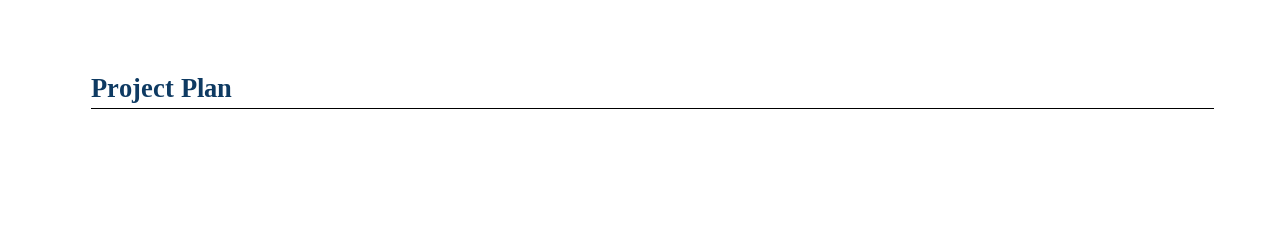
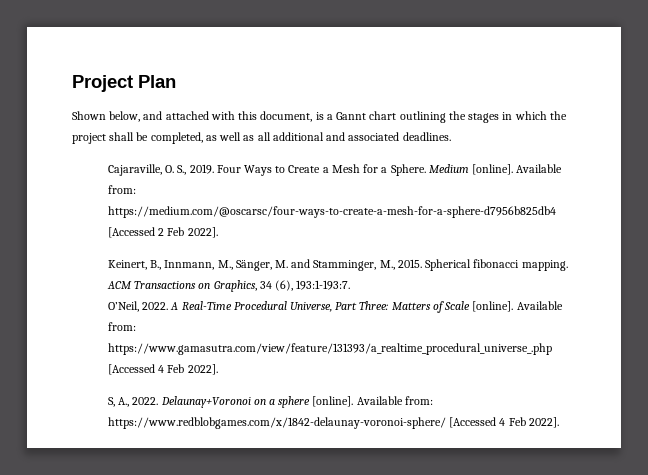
(233, 87) none -> [72,111,567,123] [72,132,451,144] [107,164,563,176] [107,185,136,194] [107,206,556,218] [107,227,218,238] [107,259,568,271] [106,280,351,292] [107,301,563,313] [107,322,136,331] [107,343,552,355] [107,364,218,375] [107,396,433,408] [107,417,559,429] // Shown below, and attached with this document, is a Gannt chart outlining the stages in which the project shall be completed, as well as all additional and associated deadlines. // Cajaraville, O. S., 2019. Four Ways to Create a Mesh for a Sphere. Medium [online]. Available from: https://medium.com/@oscarsc/four-ways-to-create-a-mesh-for-a-sphere-d7956b825db4 [Accessed 2 Feb 2022]. // Keinert, B., Innmann, M., Sänger, M. and Stamminger, M., 2015. Spherical fibonacci mapping. ACM Transactions on Graphics, 34 (6), 193:1-193:7. // O’Neil, 2022. A Real-Time Procedural Universe, Part Three: Matters of Scale [online]. Available from: https://www.gamasutra.com/view/feature/131393/a_realtime_procedural_universe_.php [Accessed 4 Feb 2022]. // S, A., 2022. Delaunay+Voronoi on a sphere [online]. Available from: https://www.redblobgames.com/x/1842-delaunay-voronoi-sphere/ [Accessed 4 Feb 2022].

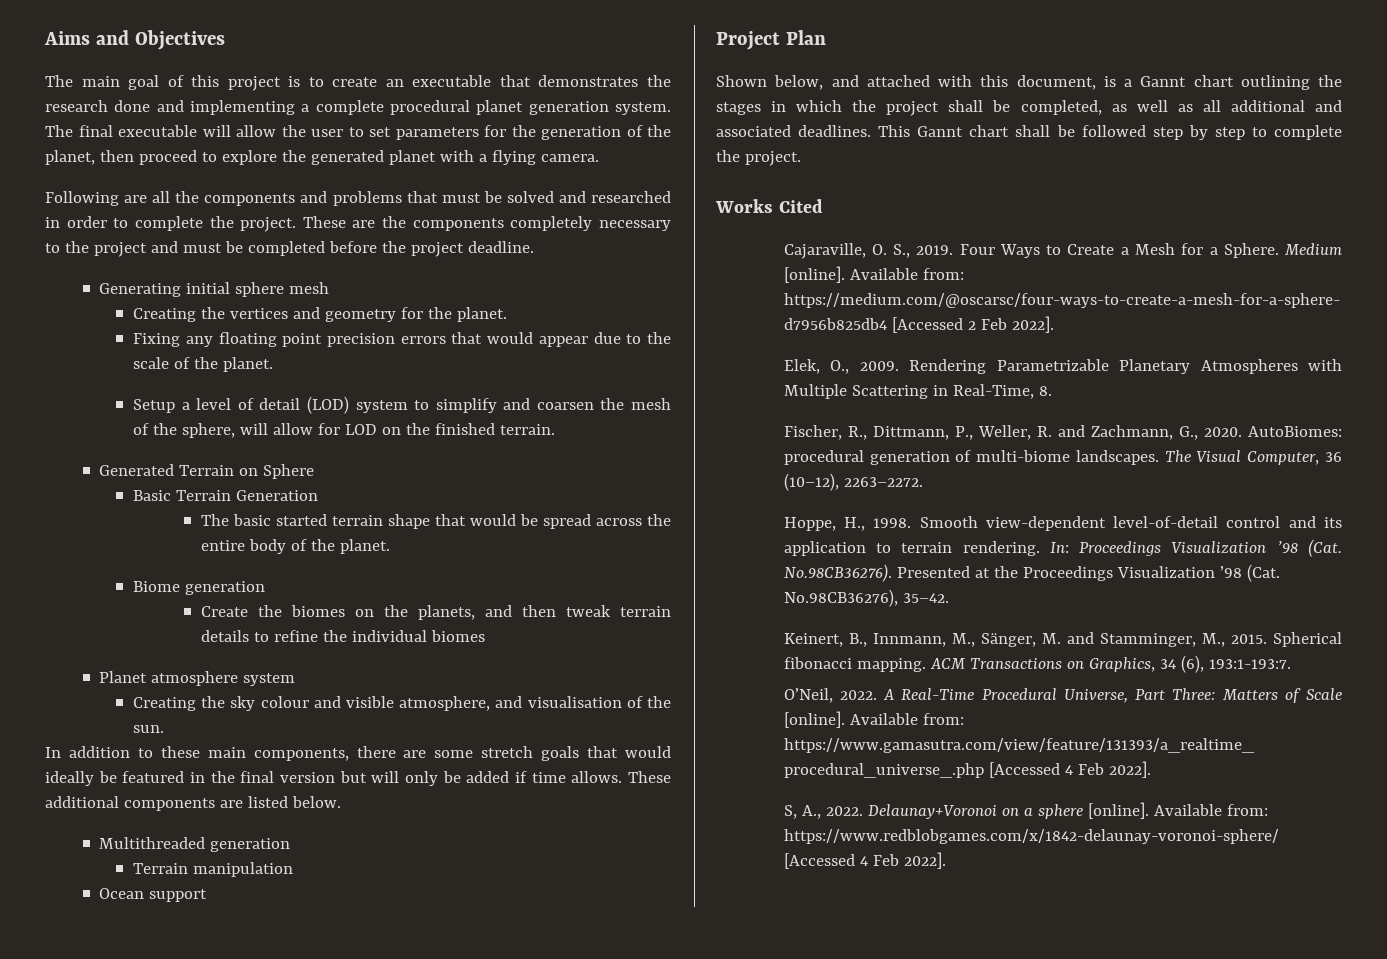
(72, 83) none -> [44,30,225,50] [45,75,672,91] [45,100,671,115] [45,125,671,140] [45,150,599,165] [45,191,671,206] [45,216,671,232] [45,241,534,257] [99,282,330,297] [133,307,508,322] [133,332,671,347] [133,357,274,372] [133,396,672,414] [133,423,556,438] [99,464,315,479] [133,490,319,501] [200,514,671,529] [200,539,390,554] [133,581,266,595] [200,605,671,620] [200,630,485,642] [99,671,296,686] [133,696,672,711] [133,725,165,733] [45,746,671,761] [45,771,671,786] [45,796,341,811] [99,837,291,852] [133,862,294,877] [99,888,208,902] Aims and Objectives // The main goal of this project is to create an executable that demonstrates the research done and implementing a complete procedural planet generation system. The final executable will allow the user to set parameters for the generation of the planet, then proceed to explore the generated planet with a flying camera. // Following are all the components and problems that must be solved and researched in order to complete the project. These are the components completely necessary to the project and must be completed before the project deadline. // Generating initial sphere mesh // Creating the vertices and geometry for the planet. // Fixing any floating point precision errors that would appear due to the scale of the planet. // Setup a level of detail (LOD) system to simplify and coarsen the mesh of the sphere, will allow for LOD on the finished terrain. // Generated Terrain on Sphere // Basic Terrain Generation // The basic started terrain shape that would be spread across the entire body of the planet. // Biome generation // Create the biomes on the planets, and then tweak terrain details to refine the individual biomes // Planet atmosphere system // Creating the sky colour and visible atmosphere, and visualisation of the sun. // In addition to these main components, there are some stretch goals that would ideally be featured in the final version but will only be added if time allows. These additional components are listed below. // Multithreaded generation // Terrain manipulation // Ocean support //
(451, 136) none -> [878,125,1342,140] [716,150,801,166] [715,199,823,213] This Gannt chart shall be followed step by step to complete the project. // Works Cited
(218, 232) none -> [783,359,1342,374] [783,384,1052,399] [783,425,1342,440] [783,450,1342,465] [783,473,923,491] [783,516,1342,531] [783,539,1342,557] [783,564,1280,582] [783,589,949,607] // Elek, O., 2009. Rendering Parametrizable Planetary Atmospheres with Multiple Scattering in Real-Time, 8. // Fischer, R., Dittmann, P., Weller, R. and Zachmann, G., 2020. AutoBiomes: procedural generation of multi-biome landscapes. The Visual Computer, 36 (10–12), 2263–2272. // Hoppe, H., 1998. Smooth view-dependent level-of-detail control and its application to terrain rendering. In: Proceedings Visualization ’98 (Cat. No.98CB36276). Presented at the Proceedings Visualization ’98 (Cat. No.98CB36276), 35–42.

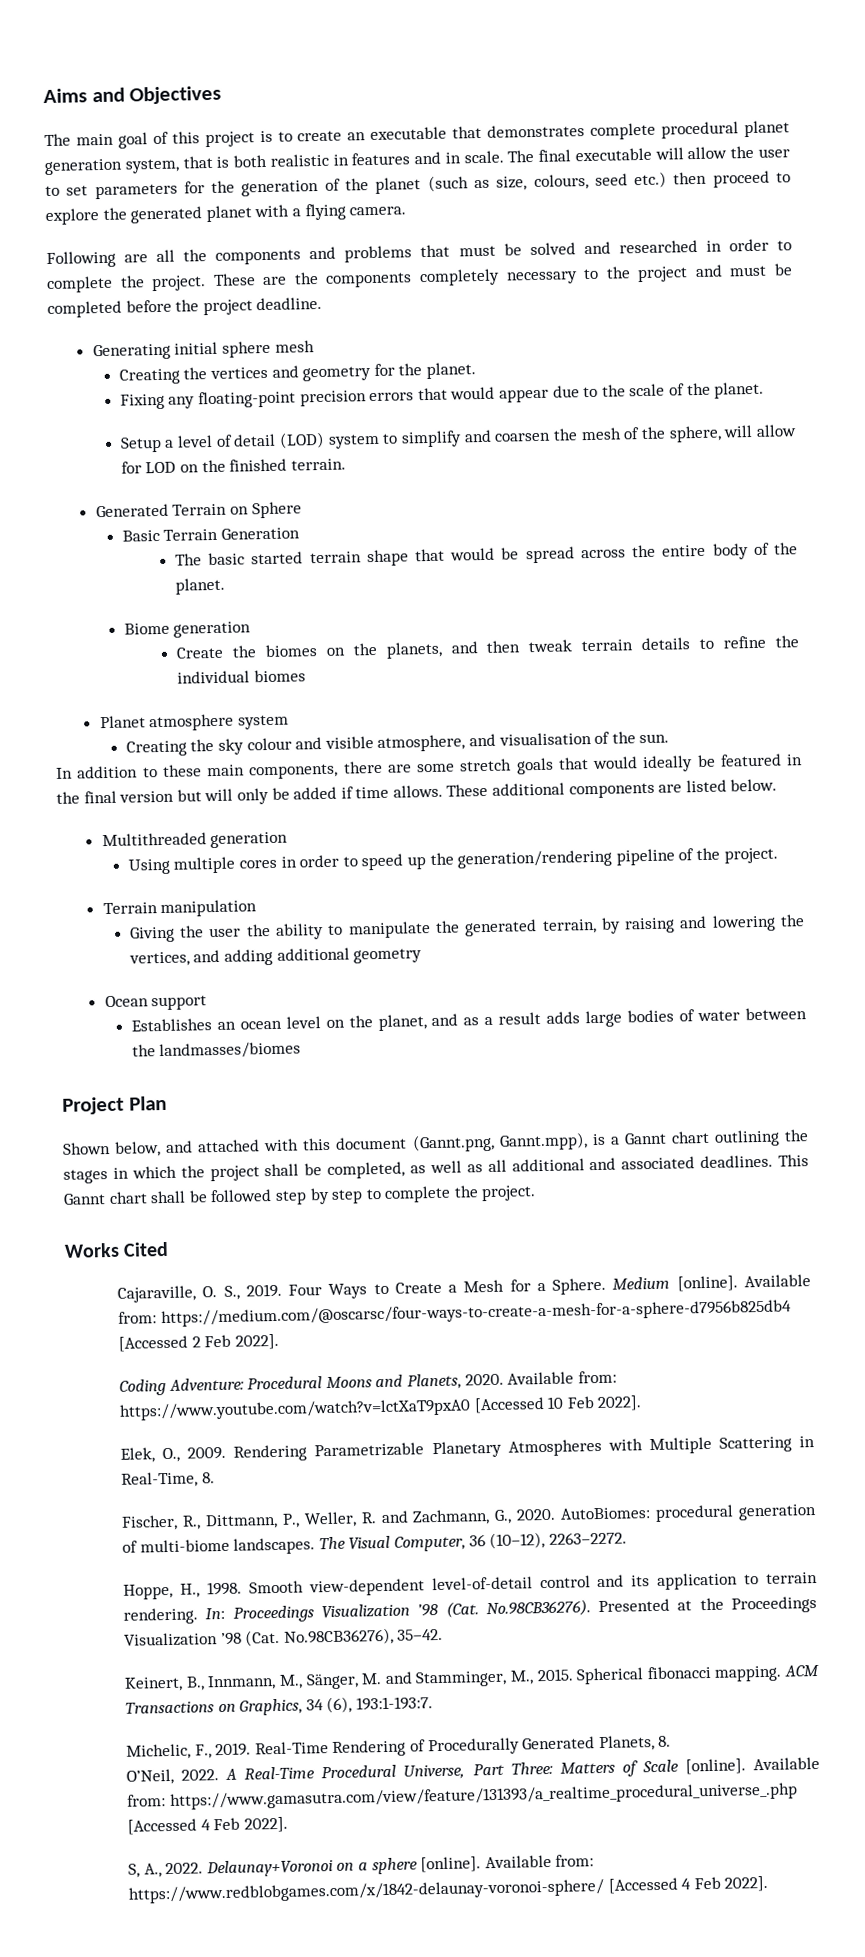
[647,75,672,87] [45,100,671,115] the research done and implementing a complete procedural planet generation system. -> [590,120,790,140] [44,150,504,176] complete procedural planet generation system, that is both realistic in features and in scale.
[45,150,95,165] planet, -> [375,171,668,194] planet (such as size, colours, seed etc.)
[218,332,323,347] floating point -> [198,390,297,409] floating-point
[133,862,294,877] [99,888,208,902] Terrain manipulation // Ocean support -> [127,847,778,875] [102,899,258,918] [129,914,805,943] [128,947,423,967] [104,995,208,1011] [130,1007,807,1032] [131,1041,302,1060] Using multiple cores in order to speed up the generation/rendering pipeline of the project. // Terrain manipulation // Giving the user the ability to manipulate the generated terrain, by raising and lowering the vertices, and adding additional geometry // Ocean support // Establishes an ocean level on the planet, and as a result adds large bodies of water between the landmasses/biomes
[1016,75,1096,90] document, -> [335,1132,588,1153] document (Gannt.png, Gannt.mpp),
(1054, 324) none -> [119,1370,617,1396] [119,1395,643,1421] // Coding Adventure: Procedural Moons and Planets, 2020. Available from: https://www.youtube.com/watch?v=lctXaT9pxA0 [Accessed 10 Feb 2022].
(1291, 664) none -> [126,1735,672,1760] // Michelic, F., 2019. Real-Time Rendering of Procedurally Generated Planets, 8.

